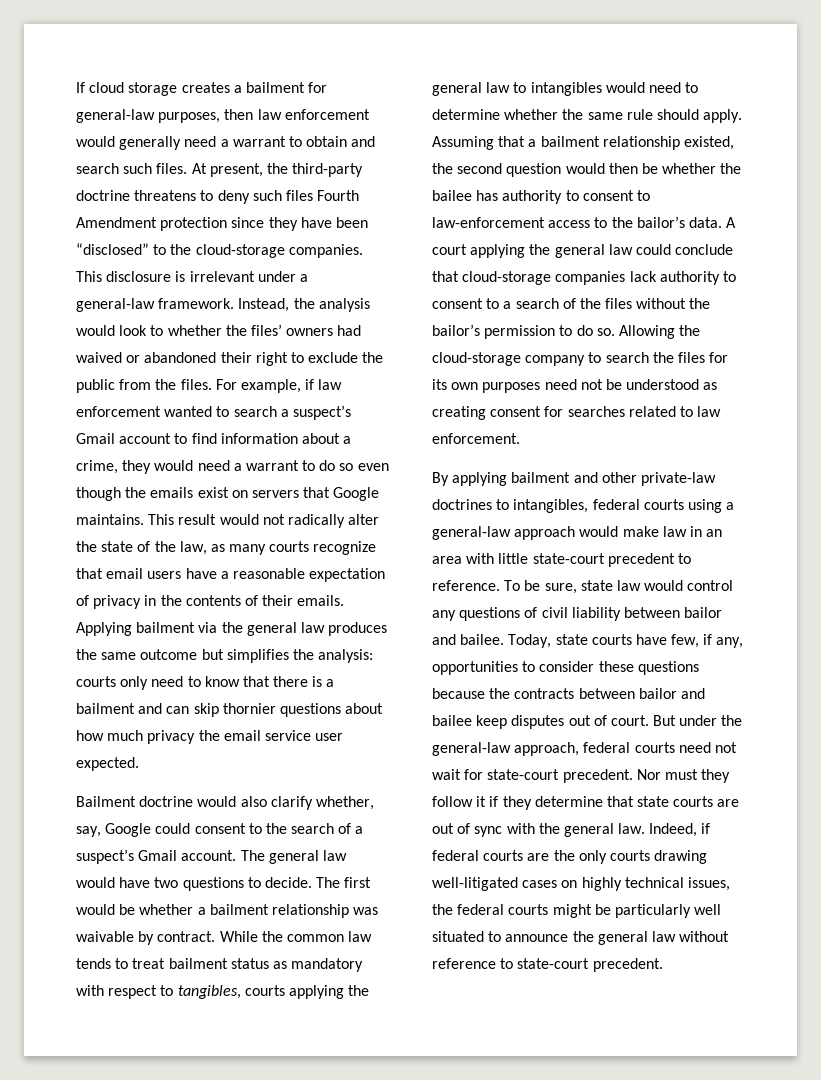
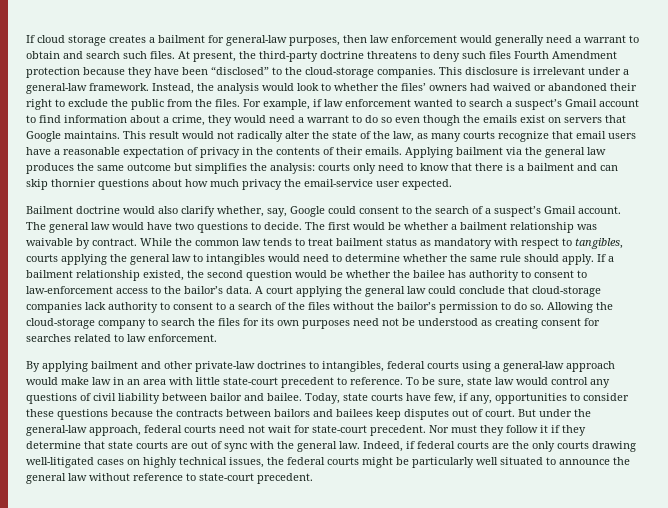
[231,217,265,228] since -> [83,67,125,75] because
[223,730,311,741] email service -> [304,179,373,187] email-service
[432,136,526,150] Assuming that -> [597,254,606,262] If
[608,163,638,174] then -> (327, 274) none
[638,688,705,699] [432,715,472,726] bailor and bailee -> [274,409,373,417] bailors and bailees

